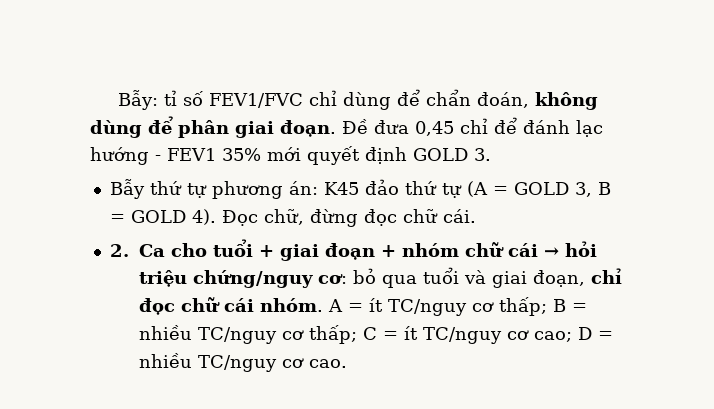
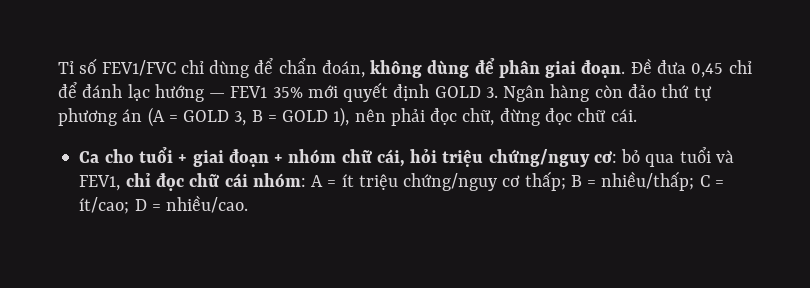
[118,90,178,110] Bẫy: tỉ -> [58,61,74,74] Tỉ
[155,155,161,161] - -> [209,93,226,98] —
[109,179,462,199] // Bẫy thứ tự phương án: K45 đảo thứ tự -> [503,84,712,102] [58,108,143,126] Ngân hàng còn đảo thứ tự phương án
[191,209,258,226] 4). Đọc -> [333,107,458,127] 1), nên phải đọc
[109,244,129,257] 2. -> (637, 115) none
[507,243,559,257] cái → -> [376,149,405,167] cái,
[491,270,585,288] giai đoạn, -> [79,175,121,191] FEV1,
[259,298,323,312] nhóm. -> [252,173,306,187] nhóm:
[387,299,467,316] TC/nguy -> [358,173,498,191] triệu chứng/nguy
[138,325,613,344] [138,353,347,372] nhiều TC/nguy cơ thấp; C = ít TC/nguy cơ cao; D = nhiều TC/nguy cơ cao. -> [601,171,724,191] [79,195,249,214] nhiều/thấp; C = ít/cao; D = nhiều/cao.

